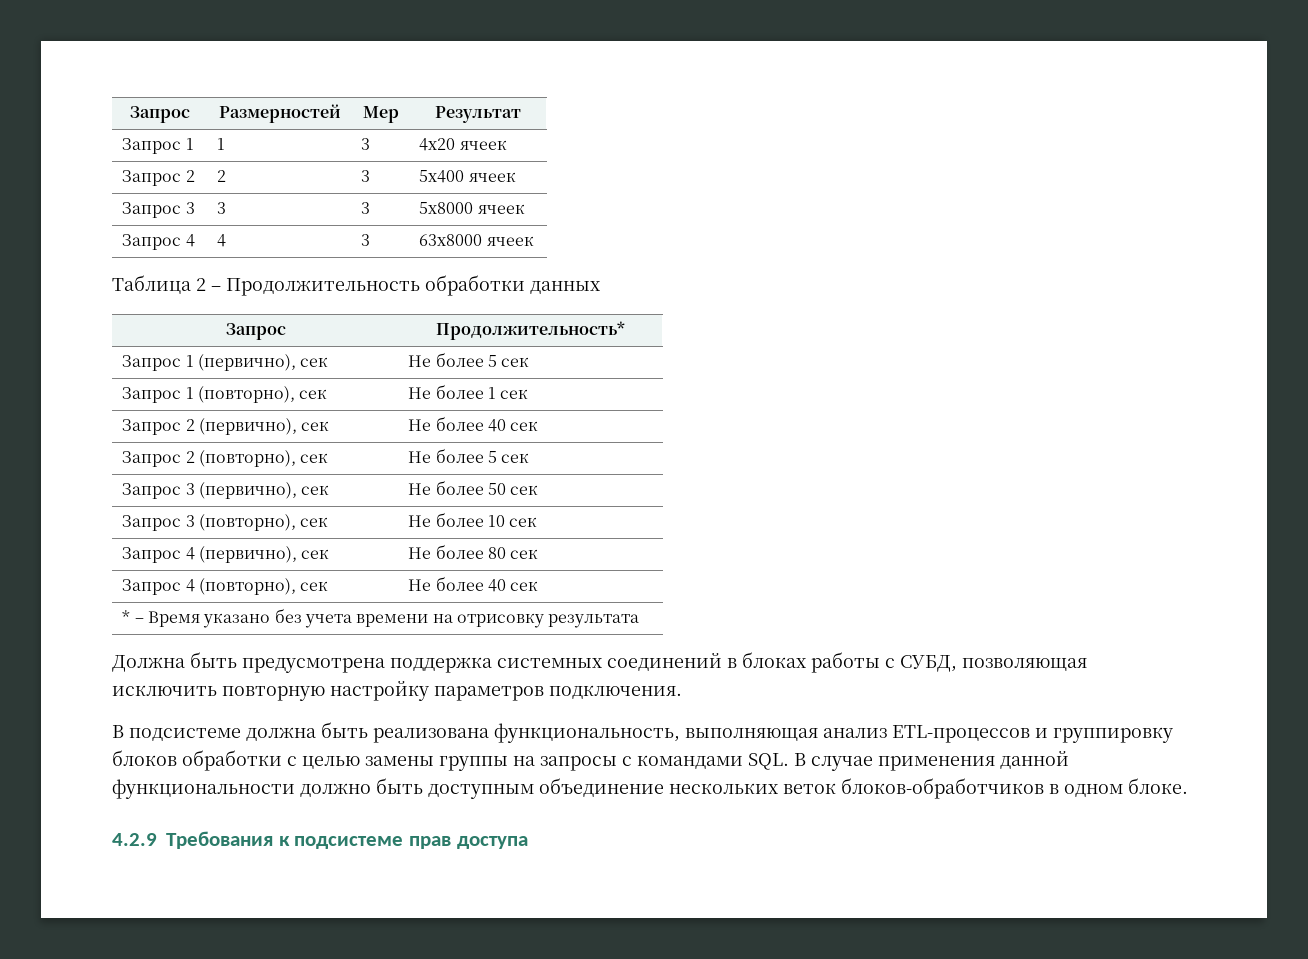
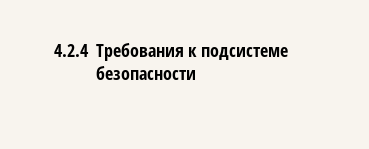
[130,106,190,123] [218,104,341,123] [362,106,399,123] [435,106,521,123] [122,138,194,154] [217,138,226,150] [361,138,371,150] [419,138,507,151] [122,170,195,186] [217,170,227,182] [361,170,371,182] [419,170,516,183] [122,202,195,218] [217,202,227,214] [361,202,371,214] [419,202,525,214] [122,234,195,250] [217,234,227,247] [361,234,371,246] [419,234,534,246] [112,275,600,296] [225,323,286,340] [436,321,625,340] [122,354,329,371] [408,352,530,367] [122,386,328,403] [408,384,529,399] [122,418,330,435] [408,416,539,432] [122,450,329,467] [408,448,530,463] [122,482,330,499] [408,480,539,495] [122,514,329,531] [408,512,538,527] [122,546,330,563] [408,544,539,559] [122,578,329,595] [408,576,539,592] [122,608,640,628] [112,652,1087,673] [112,681,682,701] [112,722,1173,743] [112,750,1069,771] [112,778,1188,799] [112,833,157,846] Запрос | Размерностей | Мер | Результат // Запрос 1 | 1 | 3 | 4х20 ячеек // Запрос 2 | 2 | 3 | 5х400 ячеек // Запрос 3 | 3 | 3 | 5x8000 ячеек // Запрос 4 | 4 | 3 | 63х8000 ячеек // Таблица 2 – Продолжительность обработки данных // Запрос | Продолжительность* // Запрос 1 (первично), сек | Не более 5 сек // Запрос 1 (повторно), сек | Не более 1 сек // Запрос 2 (первично), сек | Не более 40 сек // Запрос 2 (повторно), сек | Не более 5 сек // Запрос 3 (первично), сек | Не более 50 сек // Запрос 3 (повторно), сек | Не более 10 сек // Запрос 4 (первично), сек | Не более 80 сек // Запрос 4 (повторно), сек | Не более 40 сек // * – Время указано без учета времени на отрисовку результата // Должна быть предусмотрена поддержка системных соединений в блоках работы с СУБД, позволяющая исключить повторную настройку параметров подключения. // В подсистеме должна быть реализована функциональность, выполняющая анализ ETL-процессов и группировку блоков обработки с целью замены группы на запросы с командами SQL. В случае применения данной функциональности должно быть доступным объединение нескольких веток блоков-обработчиков в одном блоке. // 4.2.9 -> [54,44,89,57] 4.2.4
[409,836,528,849] прав доступа -> [95,66,196,80] безопасности

